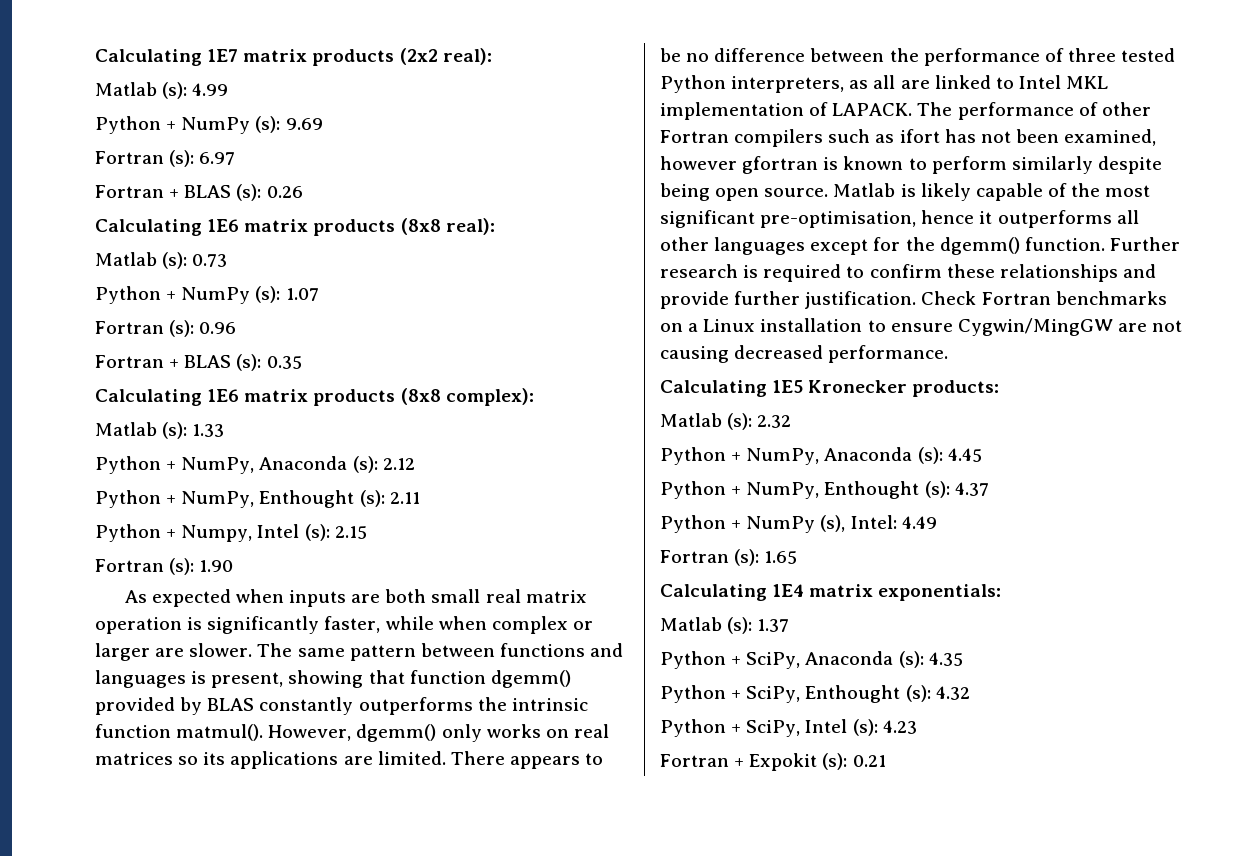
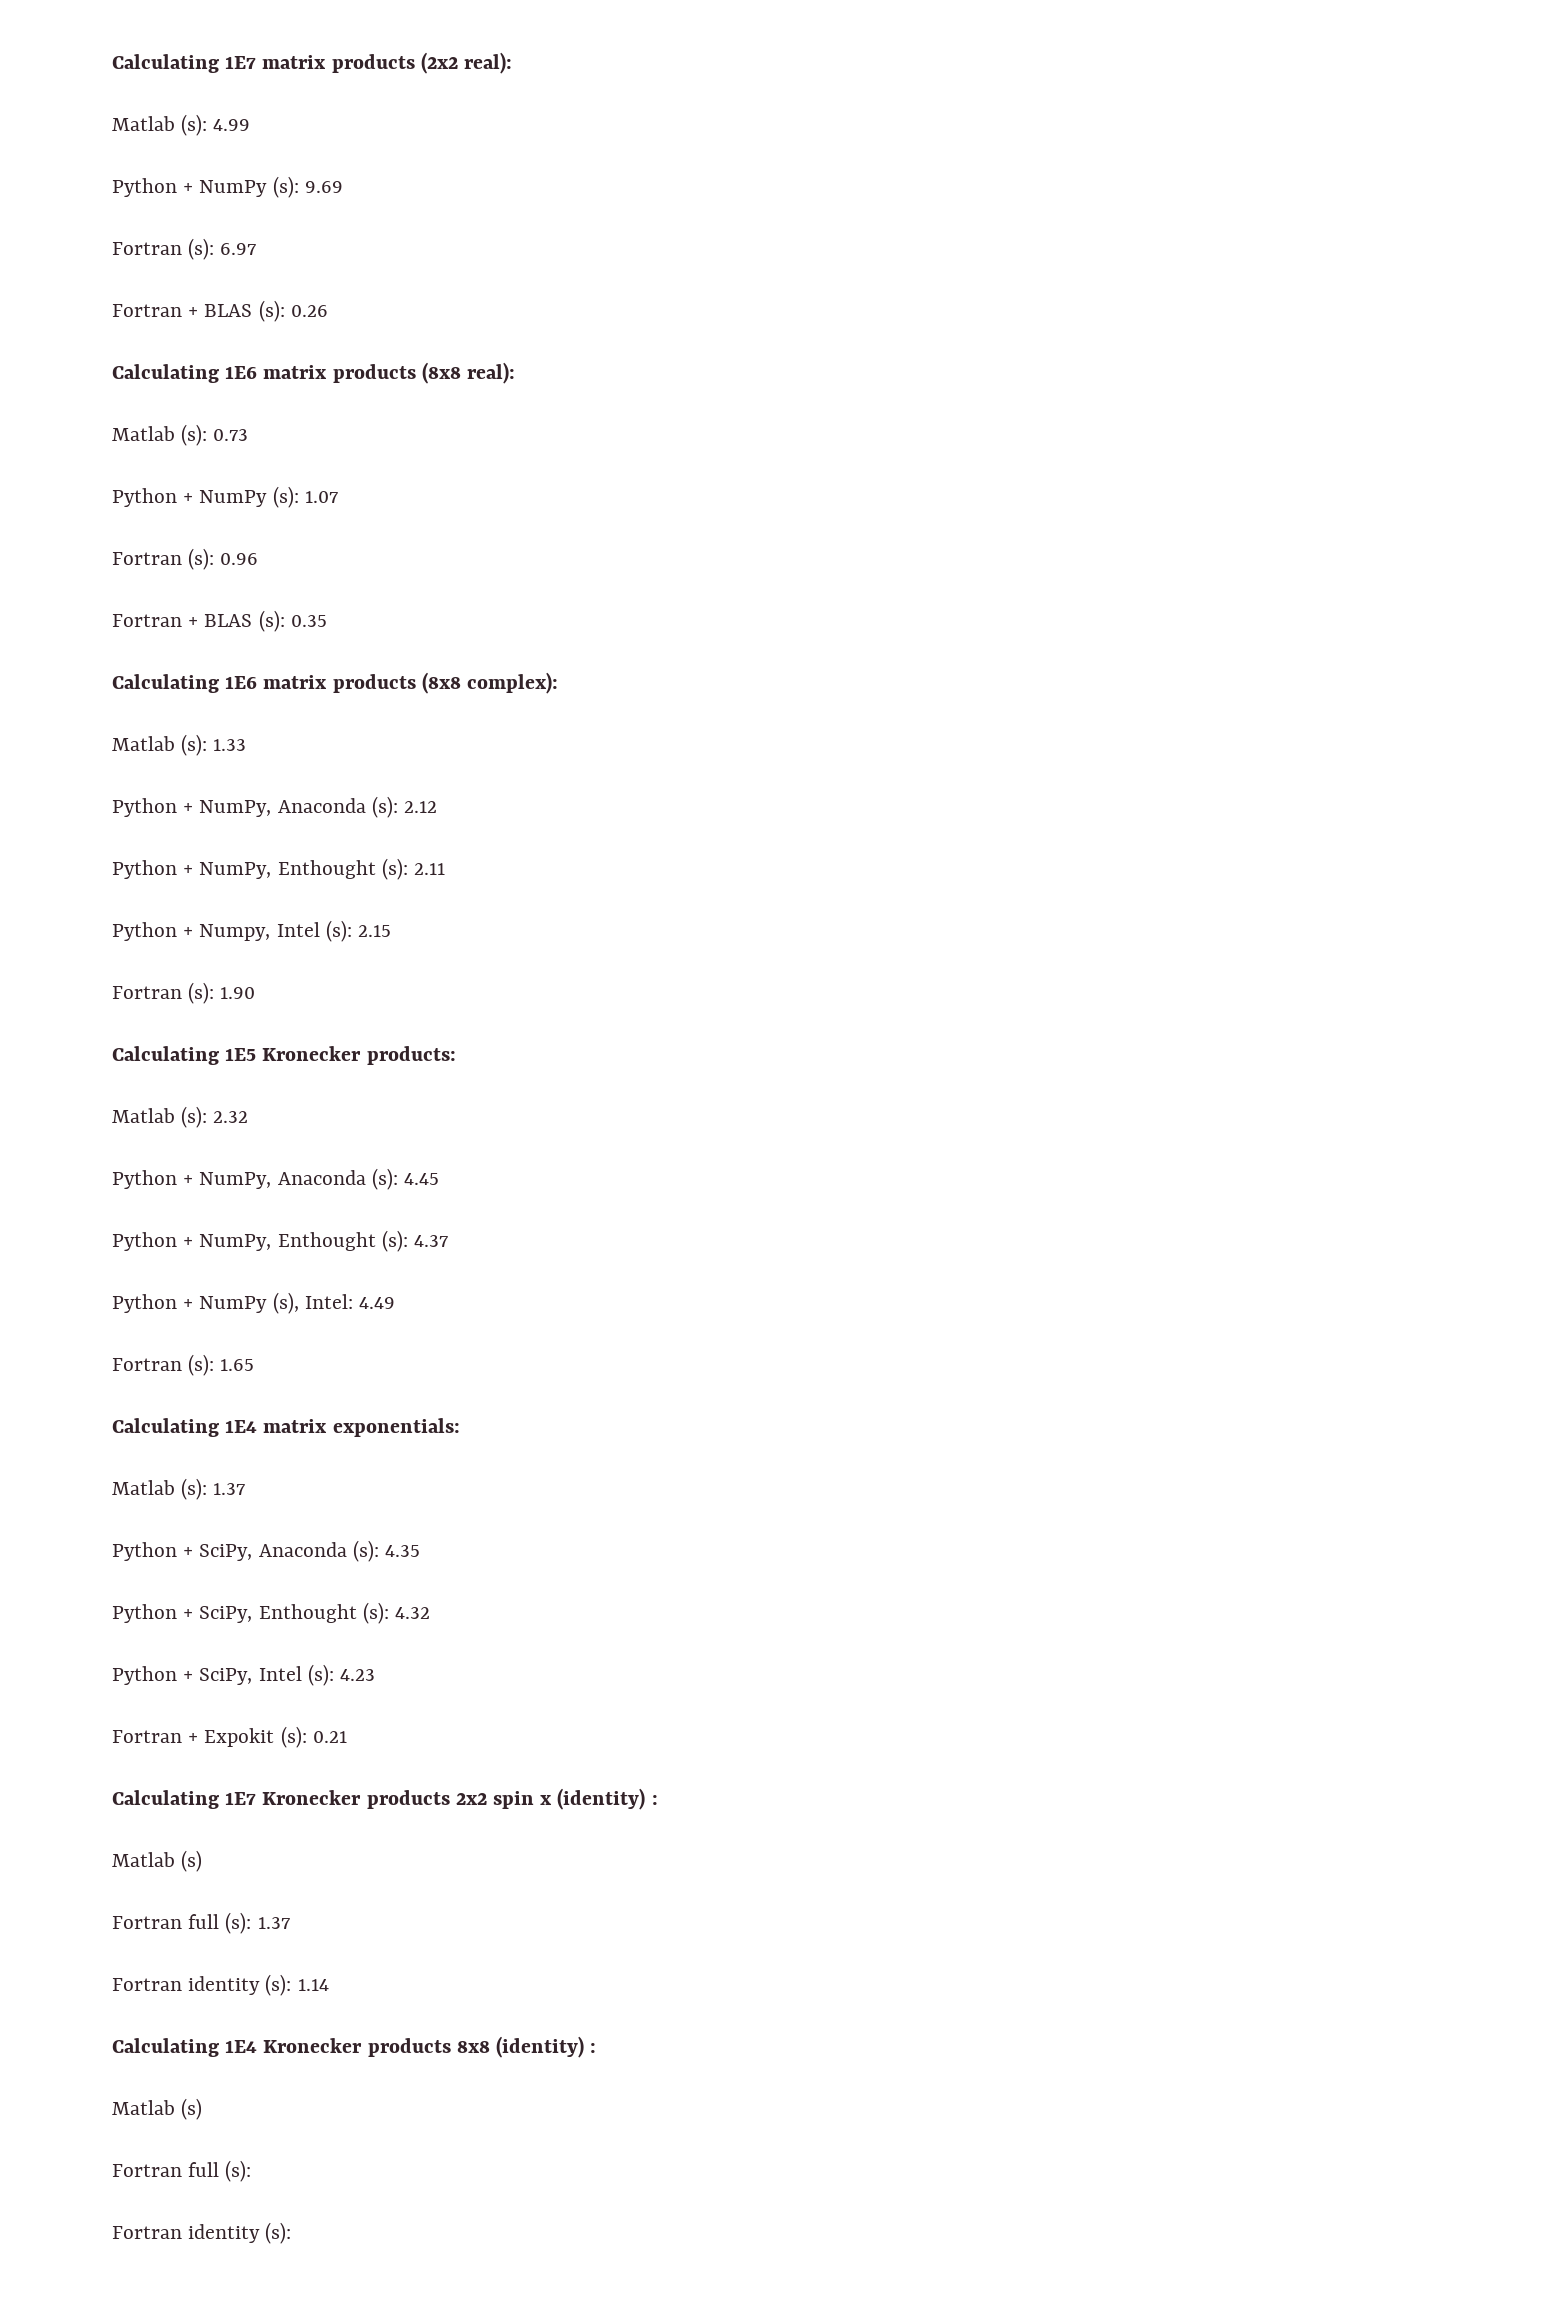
[124,589,587,607] [95,616,593,634] [95,643,624,661] [95,670,571,688] [95,697,588,715] [95,724,609,742] [95,751,604,769] [660,48,1176,66] [660,75,1109,93] [660,102,1151,120] [660,129,1157,147] [660,156,1162,174] [660,183,1151,201] [660,210,1139,228] [660,237,1180,255] [660,264,1156,282] [660,291,1167,309] [660,318,1183,336] [660,345,949,363] // As expected when inputs are both small real matrix operation is significantly faster, while when complex or larger are slower. The same pattern between functions and languages is present, showing that function dgemm() provided by BLAS constantly outperforms the intrinsic function matmul(). However, dgemm() only works on real matrices so its applications are limited. There appears to be no difference between the performance of three tested Python interpreters, as all are linked to Intel MKL implementation of LAPACK. The performance of other Fortran compilers such as ifort has not been examined, however gfortran is known to perform similarly despite being open source. Matlab is likely capable of the most significant pre-optimisation, hence it outperforms all other languages except for the dgemm() function. Further research is required to confirm these relationships and provide further justification. Check Fortran benchmarks on a Linux installation to ensure Cygwin/MingGW are not causing decreased performance. -> (256, 993) none
(886, 761) none -> [112,1788,658,1810] [112,1850,203,1872] [112,1912,290,1934] [112,1974,329,1996] [112,2036,597,2058] [112,2098,203,2120] [112,2160,252,2182] [112,2222,292,2244] // Calculating 1E7 Kronecker products 2x2 spin x (identity) : // Matlab (s) // Fortran full (s): 1.37 // Fortran identity (s): 1.14 // Calculating 1E4 Kronecker products 8x8 (identity) : // Matlab (s) // Fortran full (s): // Fortran identity (s):

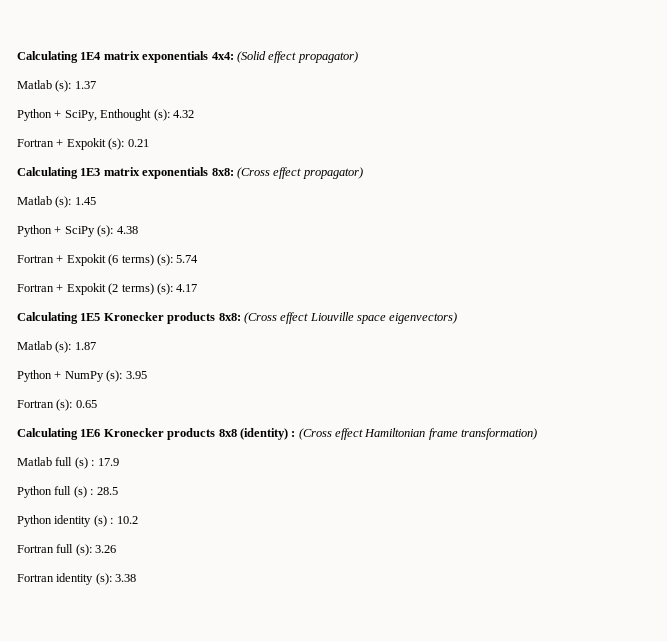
[112,52,513,74] [112,114,251,136] [112,176,343,198] [112,238,257,260] [112,300,328,322] [112,362,516,384] [112,424,249,446] [112,486,338,508] [112,548,259,570] [112,610,327,632] [112,672,559,694] [112,734,247,756] [112,796,438,818] [112,858,446,880] [112,920,392,942] [112,982,256,1004] [112,1046,456,1065] [112,1106,249,1128] [112,1168,440,1190] [112,1230,449,1252] [112,1292,396,1314] [112,1354,255,1376] [112,1418,460,1437] [112,1478,246,1500] [112,1540,421,1562] Calculating 1E7 matrix products (2x2 real): // Matlab (s): 4.99 // Python + NumPy (s): 9.69 // Fortran (s): 6.97 // Fortran + BLAS (s): 0.26 // Calculating 1E6 matrix products (8x8 real): // Matlab (s): 0.73 // Python + NumPy (s): 1.07 // Fortran (s): 0.96 // Fortran + BLAS (s): 0.35 // Calculating 1E6 matrix products (8x8 complex): // Matlab (s): 1.33 // Python + NumPy, Anaconda (s): 2.12 // Python + NumPy, Enthought (s): 2.11 // Python + Numpy, Intel (s): 2.15 // Fortran (s): 1.90 // Calculating 1E5 Kronecker products: // Matlab (s): 2.32 // Python + NumPy, Anaconda (s): 4.45 // Python + NumPy, Enthought (s): 4.37 // Python + NumPy (s), Intel: 4.49 // Fortran (s): 1.65 // Calculating 1E4 matrix exponentials: // Matlab (s): 1.37 // Python + SciPy, Anaconda (s): 4.35 -> [17,51,358,63] [17,80,96,92] Calculating 1E4 matrix exponentials 4x4: (Solid effect propagator) // Matlab (s): 1.37
[112,1664,376,1686] // Python + SciPy, Intel (s): 4.23 -> (194, 114) none
[225,1788,658,1810] [112,1850,203,1872] [112,1912,290,1934] [112,1974,329,1996] [112,2038,258,2057] 1E7 Kronecker products 2x2 spin x (identity) : // Matlab (s) // Fortran full (s): 1.37 // Fortran identity (s): 1.14 // Calculating 1E4 -> [80,167,363,179] [17,196,96,208] [17,225,138,237] [17,254,199,266] [17,283,198,295] [17,312,458,324] [17,341,96,353] [17,370,147,382] [17,399,97,411] [17,428,101,440] 1E3 matrix exponentials 8x8: (Cross effect propagator) // Matlab (s): 1.45 // Python + SciPy (s): 4.38 // Fortran + Expokit (6 terms) (s): 5.74 // Fortran + Expokit (2 terms) (s): 4.17 // Calculating 1E5 Kronecker products 8x8: (Cross effect Liouville space eigenvectors) // Matlab (s): 1.87 // Python + NumPy (s): 3.95 // Fortran (s): 0.65 // Calculating 1E6
[112,2098,203,2120] [112,2160,252,2182] [112,2222,292,2244] // Matlab (s) // Fortran full (s): // Fortran identity (s): -> [298,428,538,440] [17,457,119,469] [17,486,118,498] [17,515,138,527] [17,544,117,556] [17,573,137,585] (Cross effect Hamiltonian frame transformation) // Matlab full (s) : 17.9 // Python full (s) : 28.5 // Python identity (s) : 10.2 // Fortran full (s): 3.26 // Fortran identity (s): 3.38

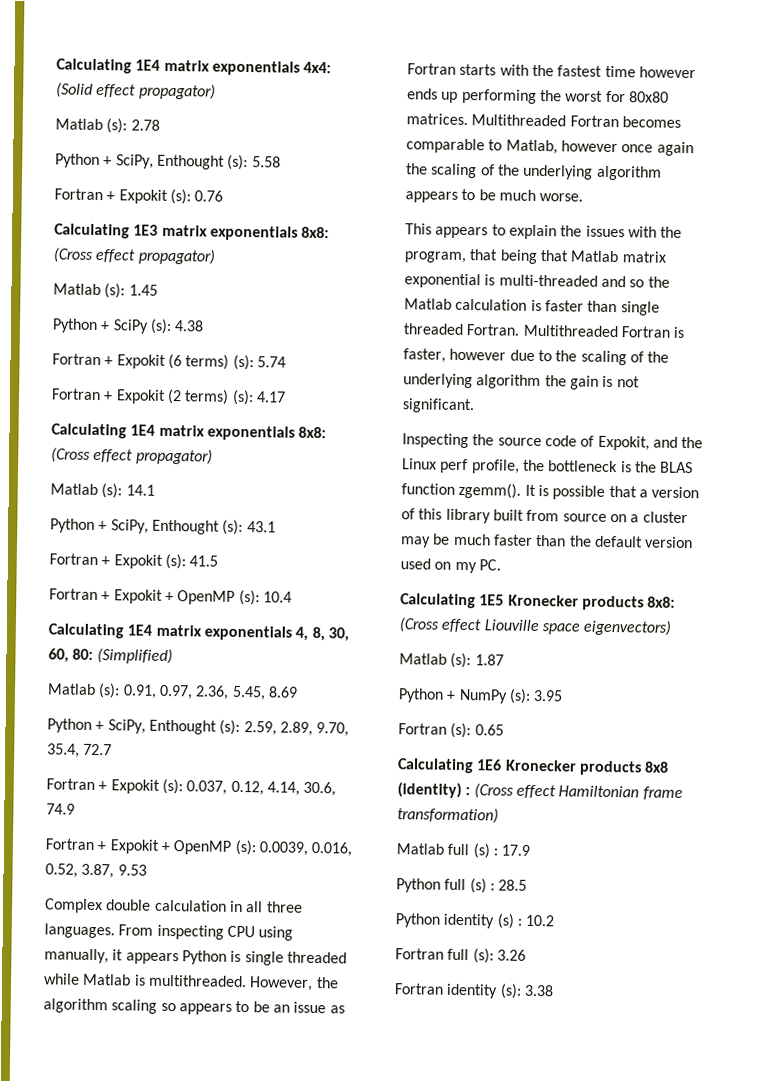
[74,81,96,89] [17,109,194,121] [17,138,149,150] 1.37 // Python + SciPy, Enthought (s): 4.32 // Fortran + Expokit (s): 0.21 -> [130,119,160,131] [55,153,281,171] [54,188,224,205] 2.78 // Python + SciPy, Enthought (s): 5.58 // Fortran + Expokit (s): 0.76
(198, 288) none -> [51,423,327,441] [51,447,213,465] [50,483,155,499] [50,518,276,536] [49,553,219,570] [49,588,292,606] [48,623,349,642] [48,648,173,665] [47,683,298,701] [47,718,350,737] [47,743,113,758] [46,778,337,797] [46,803,75,815] [45,838,353,857] [45,863,147,879] [44,898,303,914] [44,923,294,941] [44,948,347,966] [44,973,339,991] [43,998,345,1015] [407,63,696,79] [407,88,669,104] [406,113,681,128] [406,138,694,157] [406,163,662,181] [405,188,584,203] [405,223,683,240] [404,249,667,264] [404,273,670,289] [404,298,660,316] [403,323,686,339] [403,348,670,366] [403,373,640,390] [402,398,475,414] [402,433,704,451] [402,458,694,474] [401,482,700,500] [401,508,688,524] [400,533,694,549] [400,558,501,574] // Calculating 1E4 matrix exponentials 8x8: (Cross effect propagator) // Matlab (s): 14.1 // Python + SciPy, Enthought (s): 43.1 // Fortran + Expokit (s): 41.5 // Fortran + Expokit + OpenMP (s): 10.4 // Calculating 1E4 matrix exponentials 4, 8, 30, 60, 80: (Simplified) // Matlab (s): 0.91, 0.97, 2.36, 5.45, 8.69 // Python + SciPy, Enthought (s): 2.59, 2.89, 9.70, 35.4, 72.7 // Fortran + Expokit (s): 0.037, 0.12, 4.14, 30.6, 74.9 // Fortran + Expokit + OpenMP (s): 0.0039, 0.016, 0.52, 3.87, 9.53 // Complex double calculation in all three languages. From inspecting CPU using manually, it appears Python is single threaded while Matlab is multithreaded. However, the algorithm scaling so appears to be an issue as Fortran starts with the fastest time however ends up performing the worst for 80x80 matrices. Multithreaded Fortran becomes comparable to Matlab, however once again the scaling of the underlying algorithm appears to be much worse. // This appears to explain the issues with the program, that being that Matlab matrix exponential is multi-threaded and so the Matlab calculation is faster than single threaded Fortran. Multithreaded Fortran is faster, however due to the scaling of the underlying algorithm the gain is not significant. // Inspecting the source code of Expokit, and the Linux perf profile, the bottleneck is the BLAS function zgemm(). It is possible that a version of this library built from source on a cluster may be much faster than the default version used on my PC.

